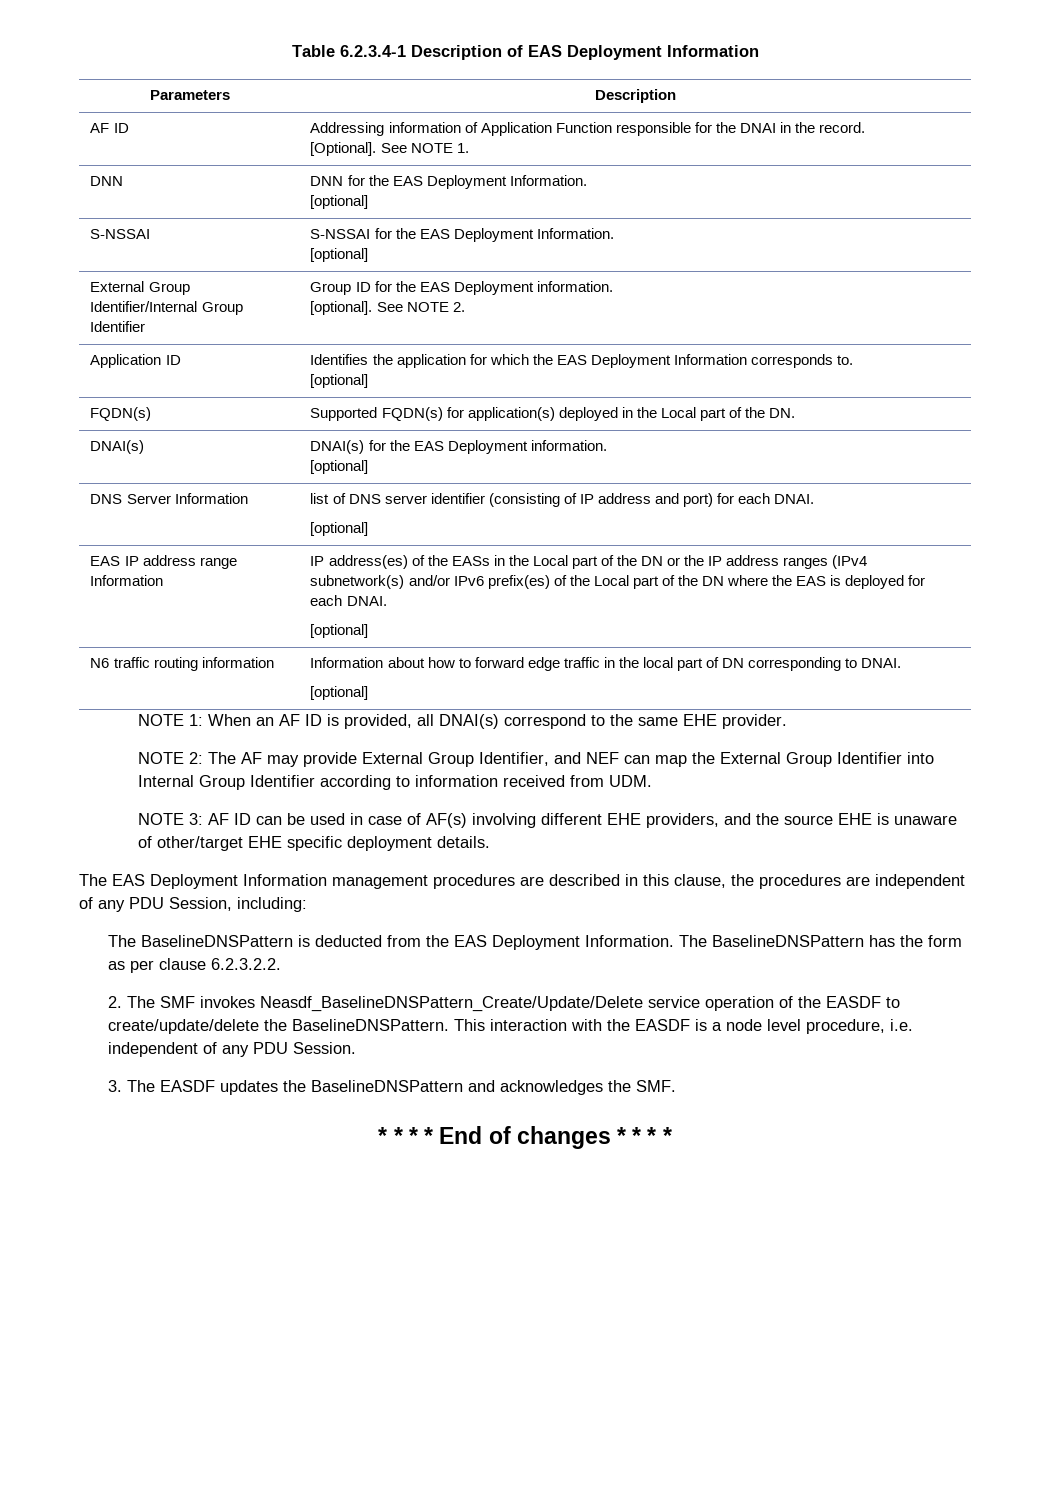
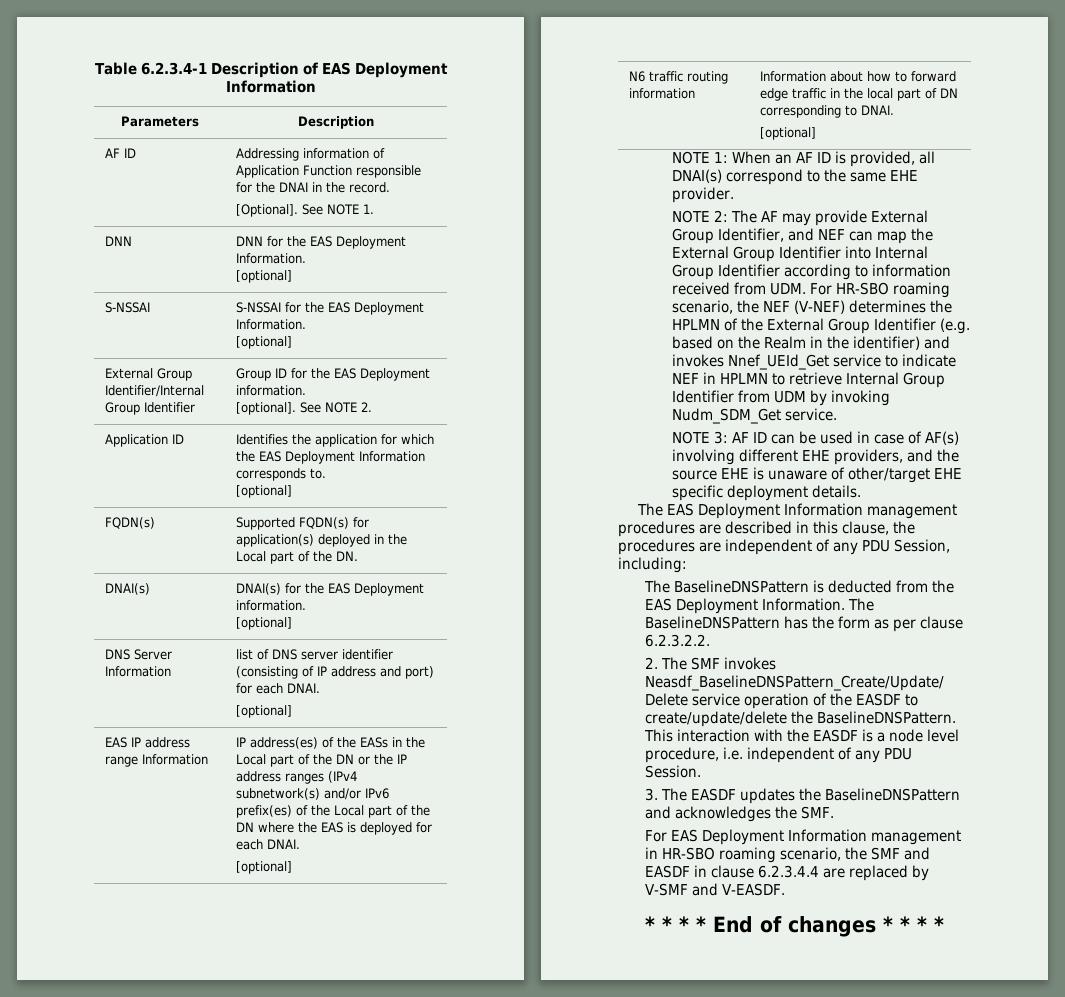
(652, 781) none -> [809,282,950,298] [671,300,952,314] [671,318,970,334] [671,336,950,350] [671,354,956,370] [671,372,945,388] [671,390,890,406] [671,408,837,424] For HR-SBO roaming scenario, the NEF (V-NEF) determines the HPLMN of the External Group Identifier (e.g. based on the Realm in the identifier) and invokes Nnef_UEId_Get service to indicate NEF in HPLMN to retrieve Internal Group Identifier from UDM by invoking Nudm_SDM_Get service.
(677, 1086) none -> [644,829,961,845] [644,847,930,863] [644,865,929,881] [644,883,785,896] // For EAS Deployment Information management in HR-SBO roaming scenario, the SMF and EASDF in clause 6.2.3.4.4 are replaced by V-SMF and V-EASDF.

